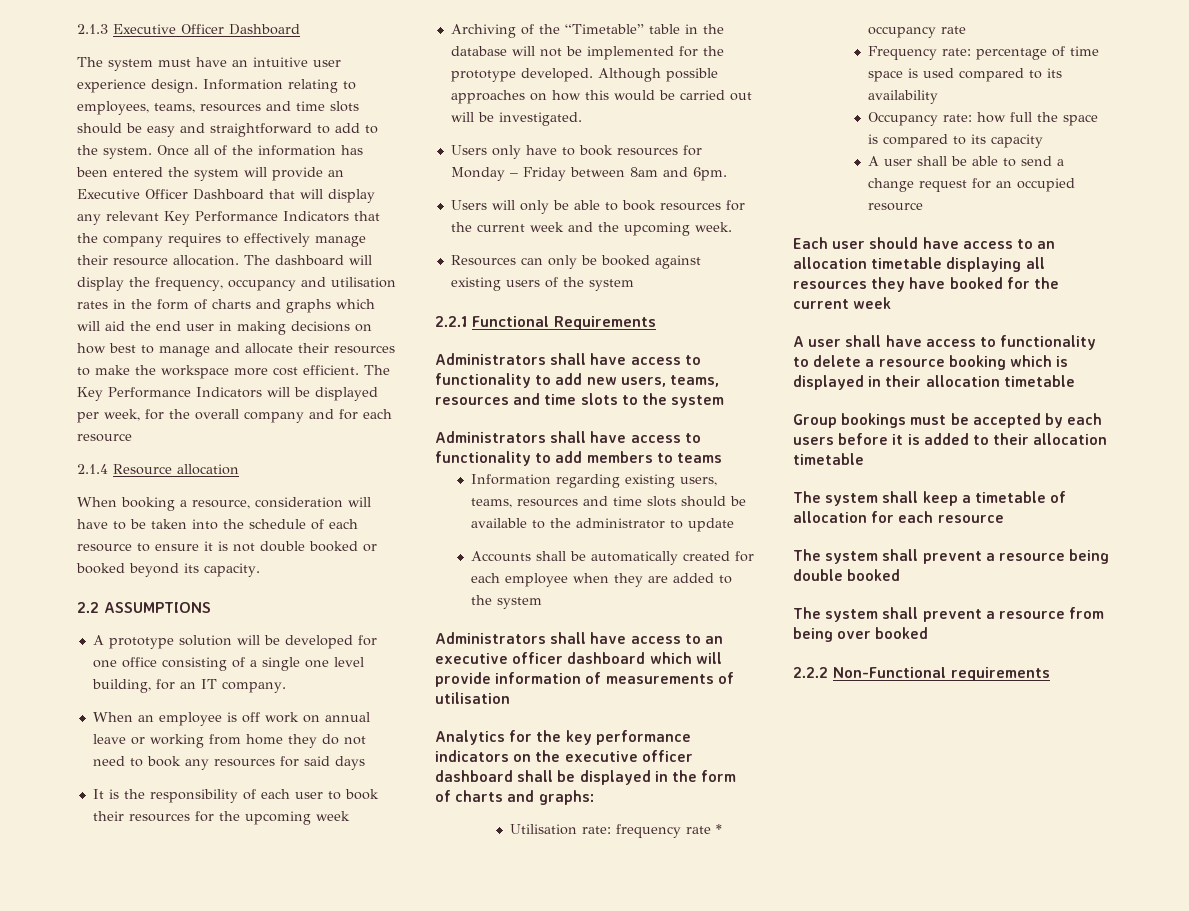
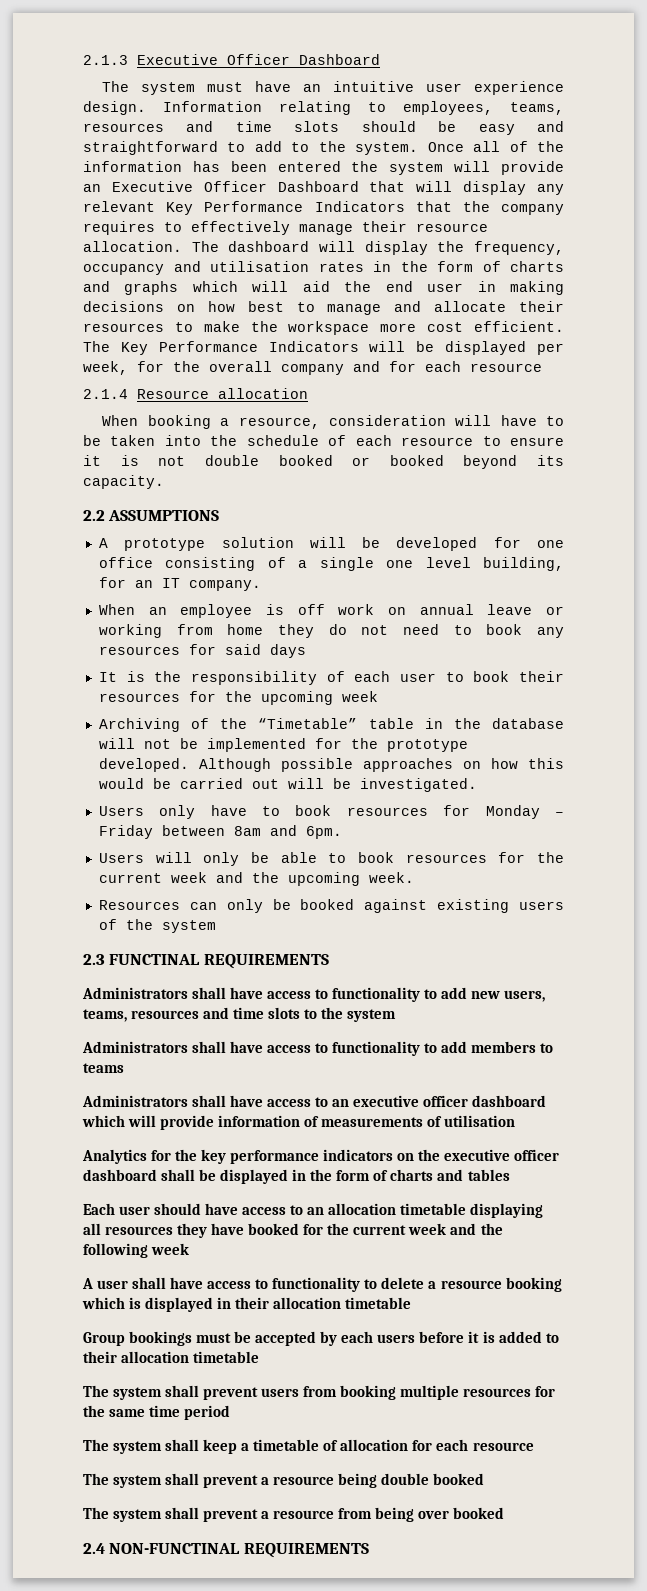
[435,316,656,330] 2.2.1 Functional Requirements -> [83,954,329,969] 2.3 FUNCTINAL REQUIREMENTS
[470,474,717,488] [470,496,746,508] [470,518,734,532] [470,551,754,565] [470,573,732,587] [470,595,542,609] // Information regarding existing users, teams, resources and time slots should be available to the administrator to update // Accounts shall be automatically created for each employee when they are added to the system -> (124, 1068) none
[538,790,594,805] [509,824,722,838] [867,26,966,38] [867,46,1099,60] [867,68,1062,82] [867,90,938,104] [867,112,1098,126] [867,134,1043,148] [867,156,1064,167] [867,178,1075,192] [867,202,923,211] graphs: // Utilisation rate: frequency rate * occupancy rate // Frequency rate: percentage of time space is used compared to its availability // Occupancy rate: how full the space is compared to its capacity // A user shall be able to send a change request for an occupied resource -> [467,1169,510,1181] tables
(892, 303) none -> [450,1223,503,1235] [83,1243,190,1258] and the following week
(864, 459) none -> [83,1385,556,1400] [83,1405,231,1420] // The system shall prevent users from booking multiple resources for the same time period
[793,667,1050,681] 2.2.2 Non-Functional requirements -> [83,1543,369,1558] 2.4 NON-FUNCTINAL REQUIREMENTS

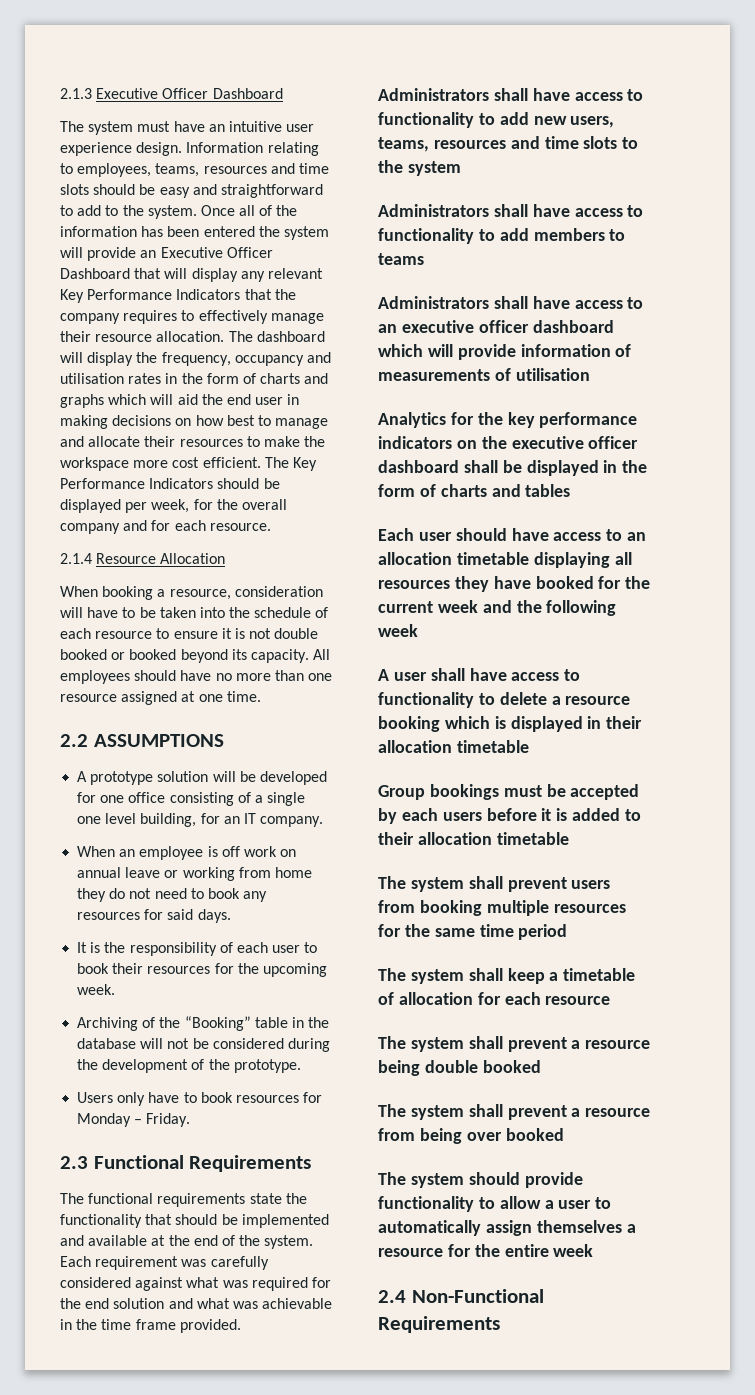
[369,341,406,352] will -> [217,478,260,489] should
[470,363,542,372] resource -> [209,523,271,531] resource.
[218,388,308,399] allocation -> [160,553,226,564] Allocation
(164, 482) none -> [313,649,331,660] [60,670,333,684] [60,691,261,705] All employees should have no more than one resource assigned at one time.
[269,644,306,658] days -> [197,909,231,923] days.
[341,691,378,702] week -> [77,984,116,995] week.
[258,718,358,729] “Timetable” -> [184,1016,251,1031] “Booking”
[206,738,468,752] [98,758,564,772] [98,778,477,792] implemented for the prototype developed. Although possible approaches on how this would be carried out will be investigated. -> [212,1038,330,1052] [77,1059,301,1073] considered during the development of the prototype.
[98,825,342,839] [98,852,564,866] [98,872,414,886] [98,899,564,913] [98,919,216,933] [83,954,329,969] Friday between 8am and 6pm. // Users will only be able to book resources for the current week and the upcoming week. // Resources can only be booked against existing users of the system // 2.3 FUNCTINAL REQUIREMENTS -> [146,1113,191,1127] [60,1155,312,1172] [60,1193,307,1207] [60,1214,329,1228] [60,1235,314,1249] [60,1256,269,1270] [60,1277,331,1291] [60,1298,333,1309] [60,1319,241,1333] Friday. // 2.3 Functional Requirements // The functional requirements state the functionality that should be implemented and available at the end of the system. Each requirement was carefully considered against what was required for the end solution and what was achievable in the time frame provided.
(505, 1513) none -> [378,1172,583,1188] [378,1196,612,1212] [378,1220,636,1236] [378,1244,594,1257] // The system should provide functionality to allow a user to automatically assign themselves a resource for the entire week
[109,1543,369,1558] NON-FUNCTINAL REQUIREMENTS -> [411,1289,544,1303] [378,1316,500,1333] Non-Functional Requirements

